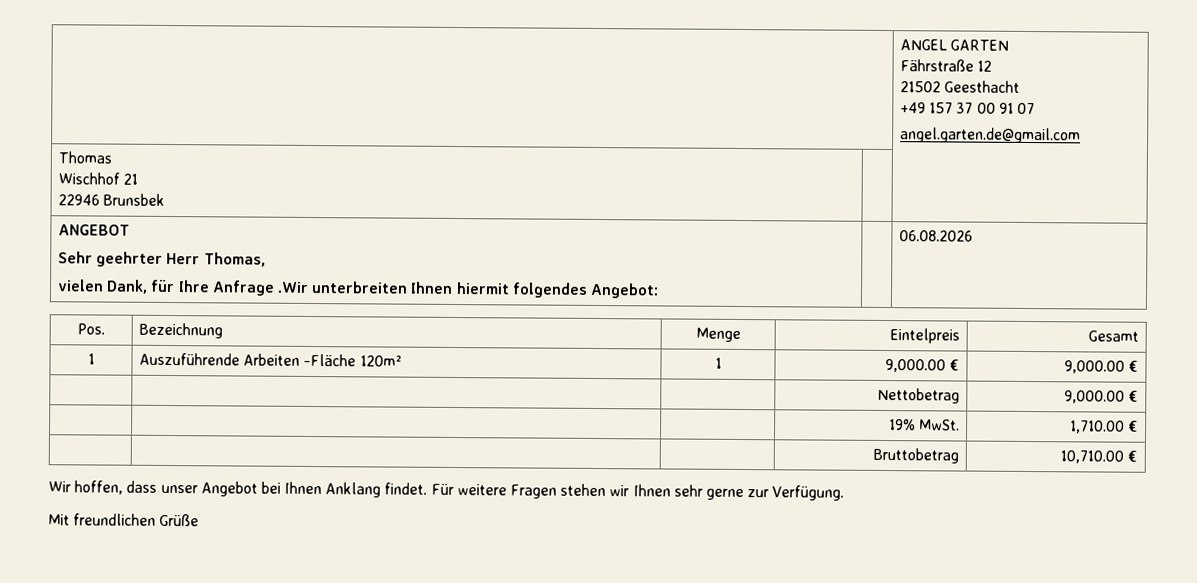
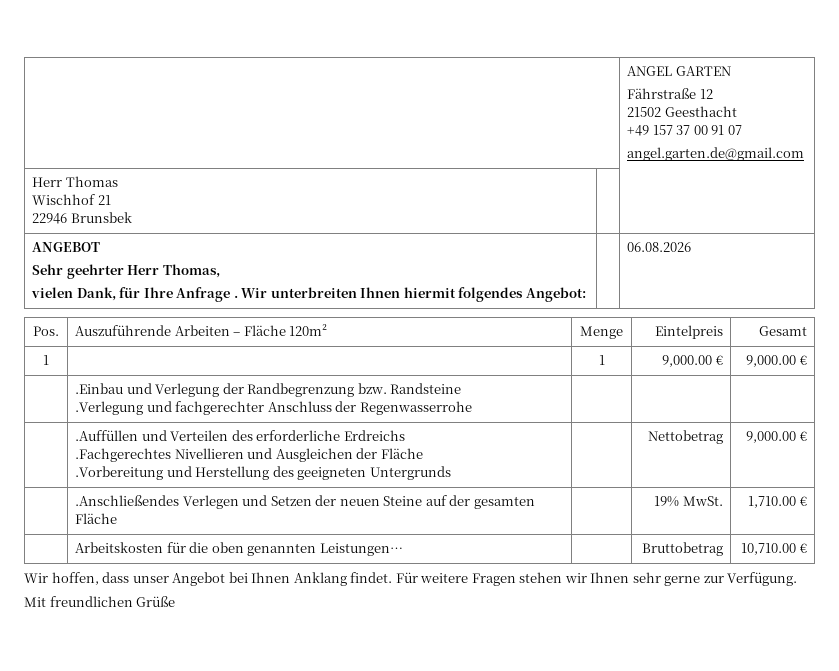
(1082, 135) none -> [32,177,63,187] Herr
[276,281,309,293] .Wir -> [233,288,268,298] . Wir
[139,322,224,339] Bezeichnung -> [75,324,328,336] Auszuführende Arbeiten – Fläche 120m²
[139,352,402,367] Auszuführende Arbeiten -Fläche 120m² -> (49, 360) none
[876,387,960,404] [1063,390,1139,404] [888,419,960,431] [1069,420,1139,434] | | Nettobetrag | 9,000.00 € // | | | 19% MwSt. | 1,710.00 € // | -> [75,383,462,397] [75,401,472,415] [75,430,405,441] [75,448,423,462] [75,466,451,480] [647,430,723,444] [746,431,807,443] [75,495,535,509] [75,513,118,524] [654,496,723,507] [748,496,807,508] [75,542,403,556] .Einbau und Verlegung der Randbegrenzung bzw. Randsteine // .Verlegung und fachgerechter Anschluss der Regenwasserrohe | | | // | .Auffüllen und Verteilen des erforderliche Erdreichs // .Fachgerechtes Nivellieren und Ausgleichen der Fläche // .Vorbereitung und Herstellung des geeigneten Untergrunds | | Nettobetrag | 9,000.00 € // | .Anschließendes Verlegen und Setzen der neuen Steine auf der gesamten Fläche | | 19% MwSt. | 1,710.00 € // | Arbeitskosten für die oben genannten Leistungen…

